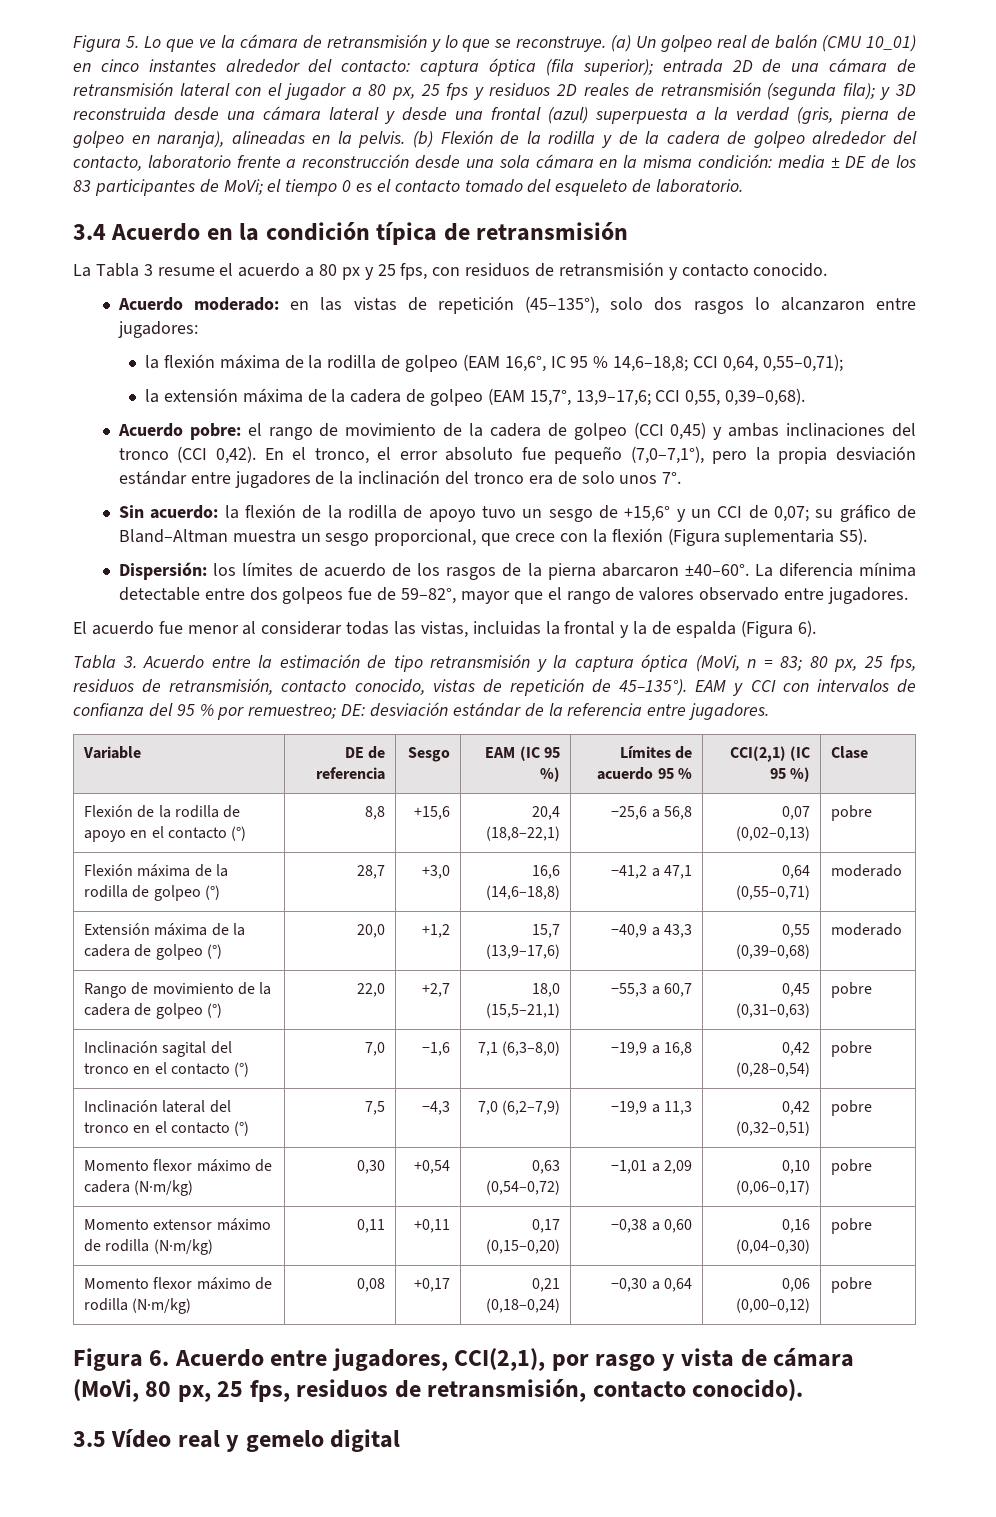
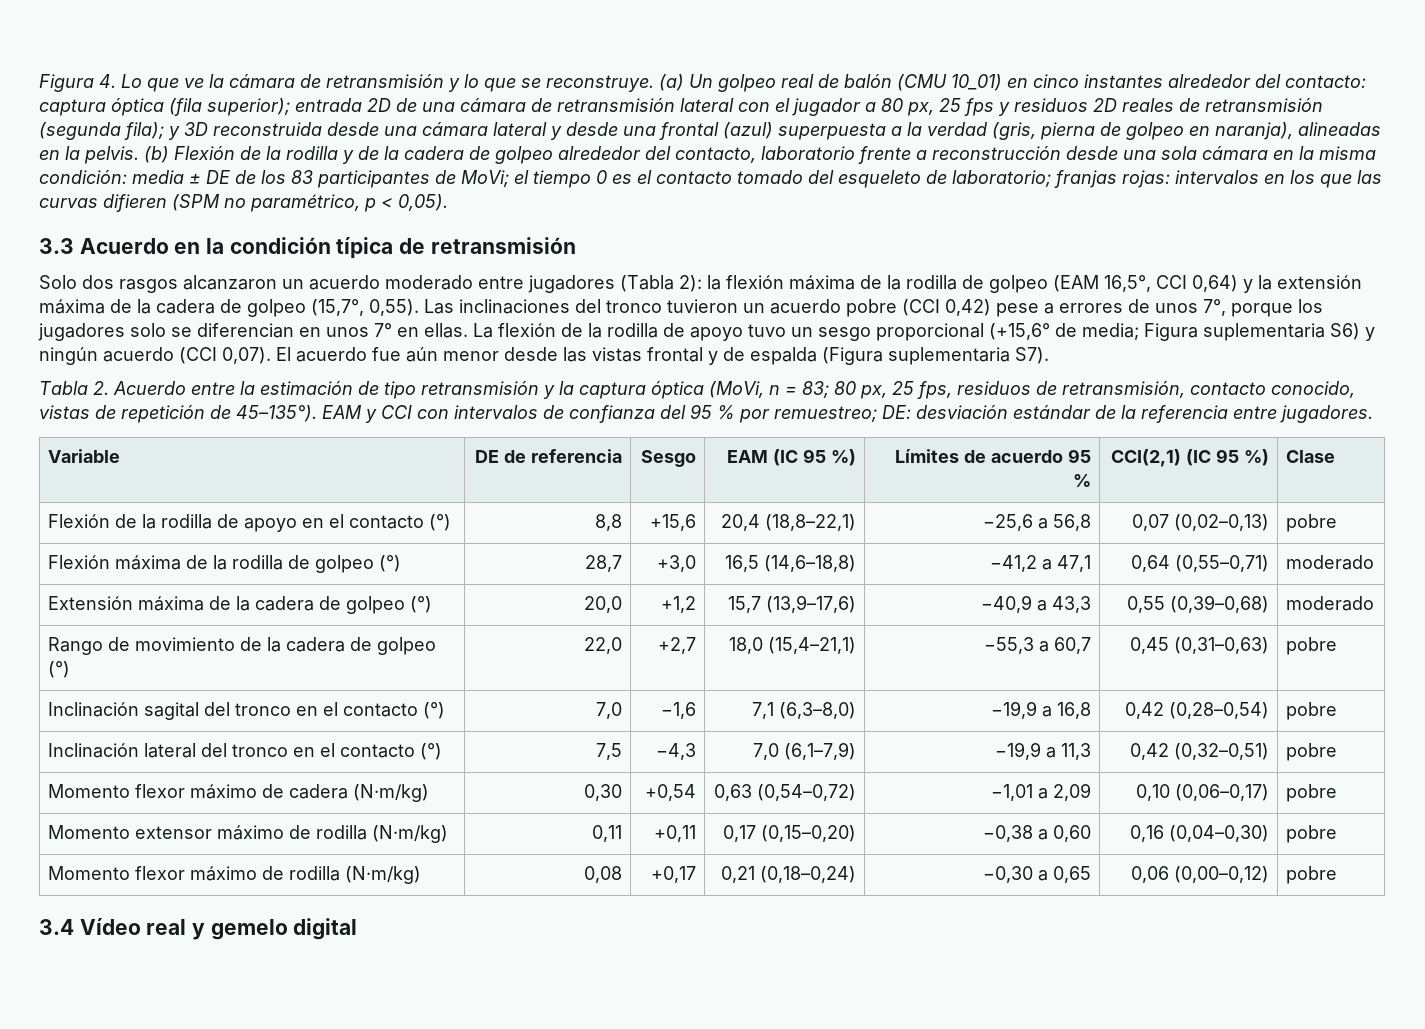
[73,35,139,52] Figura 5. -> [39,74,116,92] Figura 4.
[656,179,744,193] [73,224,106,240] laboratorio. // 3.4 -> [952,170,1382,188] [39,194,448,212] [39,238,74,254] laboratorio; franjas rojas: intervalos en los que las curvas difieren (SPM no paramétrico, p < 0,05). // 3.3
[73,262,828,280] [117,296,916,314] [117,321,198,338] La Tabla 3 resume el acuerdo a 80 px y 25 fps, con residuos de retransmisión y contacto conocido. // Acuerdo moderado: en las vistas de repetición (45–135°), solo dos rasgos lo alcanzaron entre jugadores: // -> [39,275,702,293] Solo dos rasgos alcanzaron un acuerdo moderado entre jugadores (Tabla 2):
[504,354,843,372] 16,6°, IC 95 % 14,6–18,8; CCI 0,64, 0,55–0,71); // -> [1104,275,1253,293] 16,5°, CCI 0,64) y
[487,388,806,406] [117,422,917,440] [118,446,916,464] [118,470,682,488] [118,505,239,519] (EAM 15,7°, 13,9–17,6; CCI 0,55, 0,39–0,68). // Acuerdo pobre: el rango de movimiento de la cadera de golpeo (CCI 0,45) y ambas inclinaciones del tronco (CCI 0,42). En el tronco, el error absoluto fue pequeño (7,0–7,1°), pero la propia desviación estándar entre jugadores de la inclinación del tronco era de solo unos 7°. // Sin acuerdo: la -> [311,299,1323,317] [38,323,493,341] (15,7°, 0,55). Las inclinaciones del tronco tuvieron un acuerdo pobre (CCI 0,42) pese a errores de unos 7°, porque los jugadores solo se diferencian en unos 7° en ellas. La
[598,504,916,522] [118,528,868,546] [118,562,917,580] [118,587,908,604] [73,621,560,638] de +15,6° y un CCI de 0,07; su gráfico de Bland–Altman muestra un sesgo proporcional, que crece con la flexión (Figura suplementaria S5). // Dispersión: los límites de acuerdo de los rasgos de la pierna abarcaron ±40–60°. La diferencia mínima detectable entre dos golpeos fue de 59–82°, mayor que el rango de valores observado entre jugadores. // El acuerdo fue menor al considerar todas las vistas, incluidas la -> [876,323,1375,341] [39,347,642,365] proporcional (+15,6° de media; Figura suplementaria S6) y ningún acuerdo (CCI 0,07). El acuerdo fue aún menor desde las vistas
[633,621,648,635] la -> (718, 358) none
[797,620,816,637] [73,655,137,669] 6). // Tabla 3. -> [888,347,1049,365] [39,381,109,395] suplementaria S7). // Tabla 2.
[531,865,560,879] 16,6 -> [724,555,759,572] 16,5
[485,1003,560,1018] (15,5–21,1) -> [767,637,856,654] (15,4–21,1)
[501,1100,560,1115] (6,2–7,9) -> [783,742,856,760] (6,1–7,9)
[663,1278,692,1292] 0,64 -> [1052,866,1091,883] 0,65
[73,1348,855,1371] [73,1379,804,1402] [73,1431,106,1447] Figura 6. Acuerdo entre jugadores, CCI(2,1), por rasgo y vista de cámara (MoVi, 80 px, 25 fps, residuos de retransmisión, contacto conocido). // 3.5 -> [39,919,74,935] 3.4

